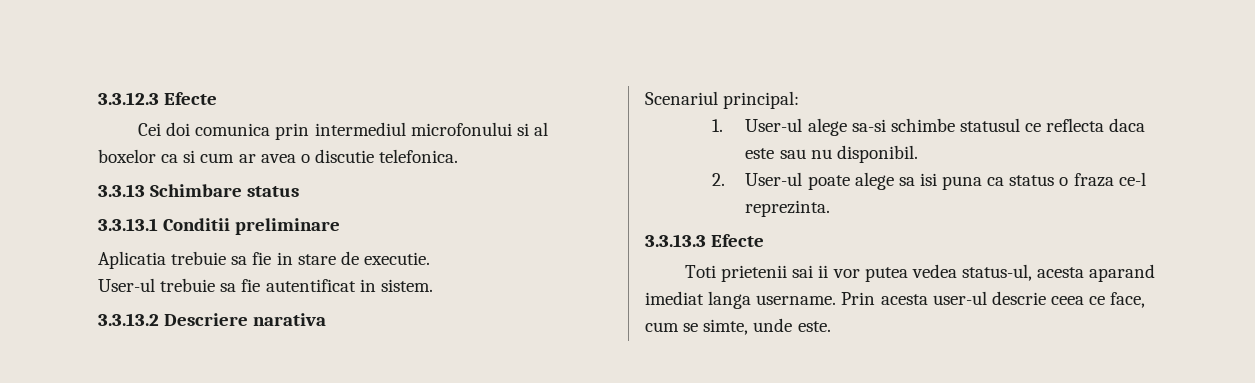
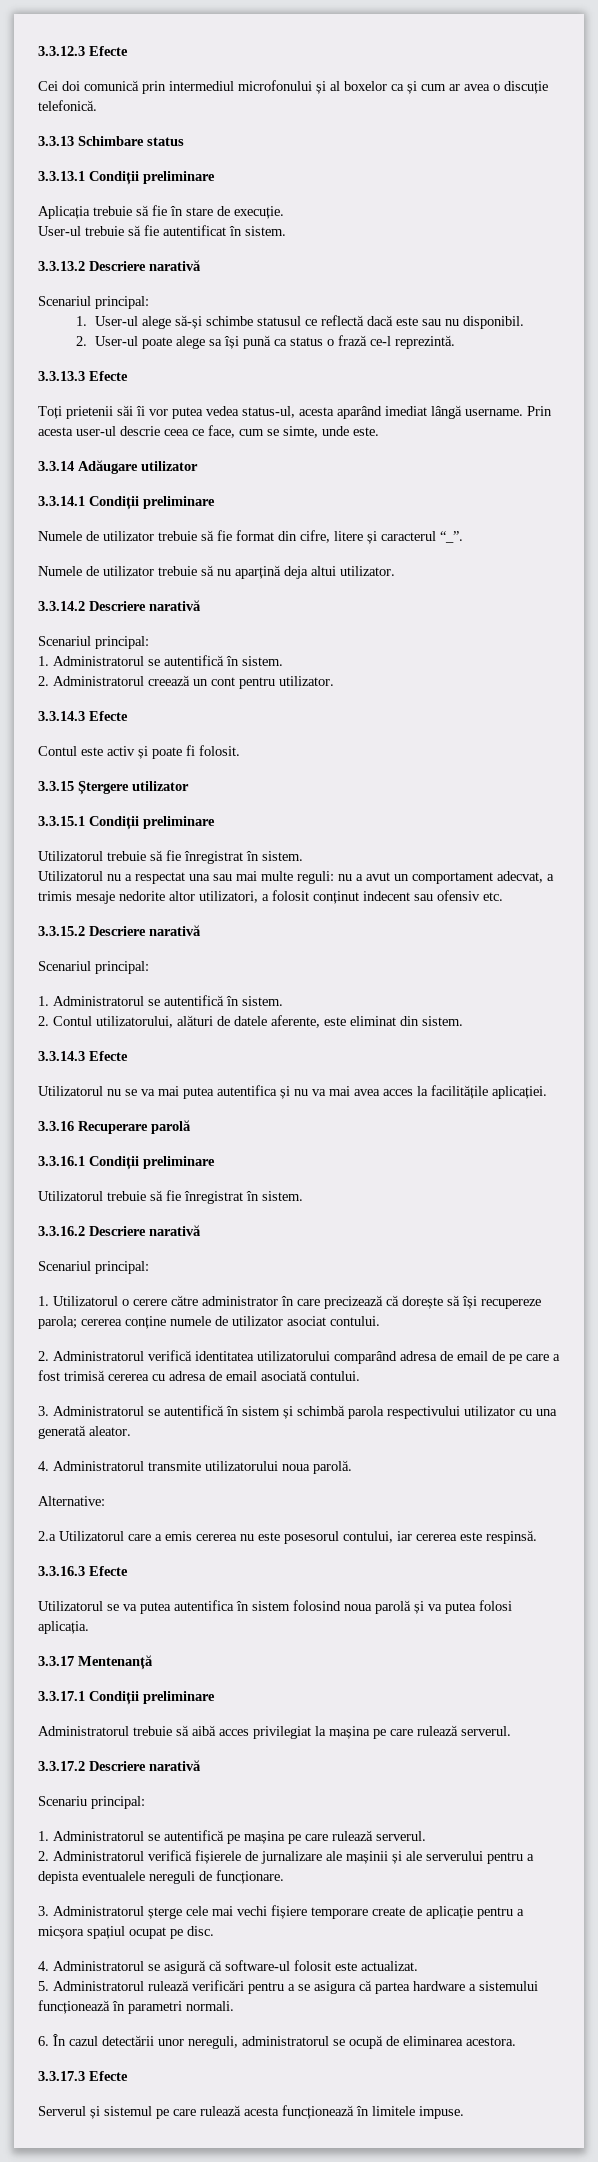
[195,123,271,136] comunica -> [84,80,139,91] comunică
[516,123,529,136] si -> [316,81,326,94] și
[183,150,196,163] si -> [407,81,417,94] și
[314,149,459,163] discutie telefonica. -> [504,81,548,94] [38,100,97,111] discuție telefonică.
[163,218,341,235] [98,251,293,269] Conditii preliminare // Aplicatia trebuie sa fie in -> [89,171,215,185] [38,205,183,219] Condiții preliminare // Aplicația trebuie să fie în
[363,252,430,265] executie. -> [234,206,284,219] execuție.
[220,283,237,292] sa -> [128,225,141,236] să
[359,279,376,292] in -> [229,226,242,236] în
[253,313,327,326] narativa -> [149,260,201,271] narativă
[851,119,886,132] sa-si -> [174,315,202,329] să-și
[1046,118,1146,132] reflecta daca -> [320,315,393,326] reflectă dacă
[919,173,983,190] isi puna -> [223,335,271,349] își pună
[1073,172,1146,187] [745,200,831,217] fraza ce-l reprezinta. -> [337,335,455,349] frază ce-l reprezintă.
[685,265,829,282] Toti prietenii sai ii -> [38,405,145,419] Toți prietenii săi îi
[1089,264,1156,282] [645,291,752,309] aparand imediat langa -> [337,405,462,419] aparând imediat lângă
(831, 326) none -> [38,460,198,474] [38,496,215,510] [38,530,463,544] [38,565,395,579] [38,600,201,611] [38,636,149,649] [38,655,283,666] [38,675,334,689] [38,711,128,721] [38,745,240,759] [38,781,189,795] [38,816,215,830] [38,850,303,864] [38,871,554,884] [38,890,503,904] [38,925,201,936] [38,961,149,974] [38,995,283,1006] [38,1015,463,1028] [38,1051,128,1061] [38,1085,547,1099] [38,1120,191,1134] [38,1156,215,1170] [38,1190,303,1204] [38,1225,201,1236] [38,1261,149,1274] [38,1295,541,1309] [38,1316,380,1329] [38,1350,560,1364] [38,1370,360,1381] [38,1405,557,1419] [38,1425,131,1439] [38,1460,352,1474] [38,1496,105,1506] [38,1530,537,1544] [38,1566,128,1576] [38,1600,512,1614] [38,1621,89,1634] [38,1655,153,1670] [38,1691,215,1705] [38,1725,511,1739] [38,1760,201,1771] [38,1796,145,1809] [38,1830,426,1844] [38,1850,534,1864] [38,1870,284,1884] [38,1905,524,1919] [38,1926,214,1939] [38,1960,418,1974] [38,1980,538,1994] [38,2000,234,2014] [38,2034,516,2049] [38,2071,128,2081] [38,2105,464,2119] // 3.3.14 Adăugare utilizator // 3.3.14.1 Condiții preliminare // Numele de utilizator trebuie să fie format din cifre, litere și caracterul “_”. // Numele de utilizator trebuie să nu aparțină deja altui utilizator. // 3.3.14.2 Descriere narativă // Scenariul principal: // 1. Administratorul se autentifică în sistem. // 2. Administratorul creează un cont pentru utilizator. // 3.3.14.3 Efecte // Contul este activ și poate fi folosit. // 3.3.15 Ștergere utilizator // 3.3.15.1 Condiții preliminare // Utilizatorul trebuie să fie înregistrat în sistem. // Utilizatorul nu a respectat una sau mai multe reguli: nu a avut un comportament adecvat, a trimis mesaje nedorite altor utilizatori, a folosit conținut indecent sau ofensiv etc. // 3.3.15.2 Descriere narativă // Scenariul principal: // 1. Administratorul se autentifică în sistem. // 2. Contul utilizatorului, alături de datele aferente, este eliminat din sistem. // 3.3.14.3 Efecte // Utilizatorul nu se va mai putea autentifica și nu va mai avea acces la facilitățile aplicației. // 3.3.16 Recuperare parolă // 3.3.16.1 Condiții preliminare // Utilizatorul trebuie să fie înregistrat în sistem. // 3.3.16.2 Descriere narativă // Scenariul principal: // 1. Utilizatorul o cerere către administrator în care precizează că dorește să își recupereze parola; cererea conține numele de utilizator asociat contului. // 2. Administratorul verifică identitatea utilizatorului comparând adresa de email de pe care a fost trimisă cererea cu adresa de email asociată contului. // 3. Administratorul se autentifică în sistem și schimbă parola respectivului utilizator cu una generată aleator. // 4. Administratorul transmite utilizatorului noua parolă. // Alternative: // 2.a Utilizatorul care a emis cererea nu este posesorul contului, iar cererea este respinsă. // 3.3.16.3 Efecte // Utilizatorul se va putea autentifica în sistem folosind noua parolă și va putea folosi aplicația. // 3.3.17 Mentenanță // 3.3.17.1 Condiții preliminare // Administratorul trebuie să aibă acces privilegiat la mașina pe care rulează serverul. // 3.3.17.2 Descriere narativă // Scenariu principal: // 1. Administratorul se autentifică pe mașina pe care rulează serverul. // 2. Administratorul verifică fișierele de jurnalizare ale mașinii și ale serverului pentru a depista eventualele nereguli de funcționare. // 3. Administratorul șterge cele mai vechi fișiere temporare create de aplicație pentru a micșora spațiul ocupat pe disc. // 4. Administratorul se asigură că software-ul folosit este actualizat. // 5. Administratorul rulează verificări pentru a se asigura că partea hardware a sistemului funcționează în parametri normali. // 6. În cazul detectării unor nereguli, administratorul se ocupă de eliminarea acestora. // 3.3.17.3 Efecte // Serverul și sistemul pe care rulează acesta funcționează în limitele impuse.

